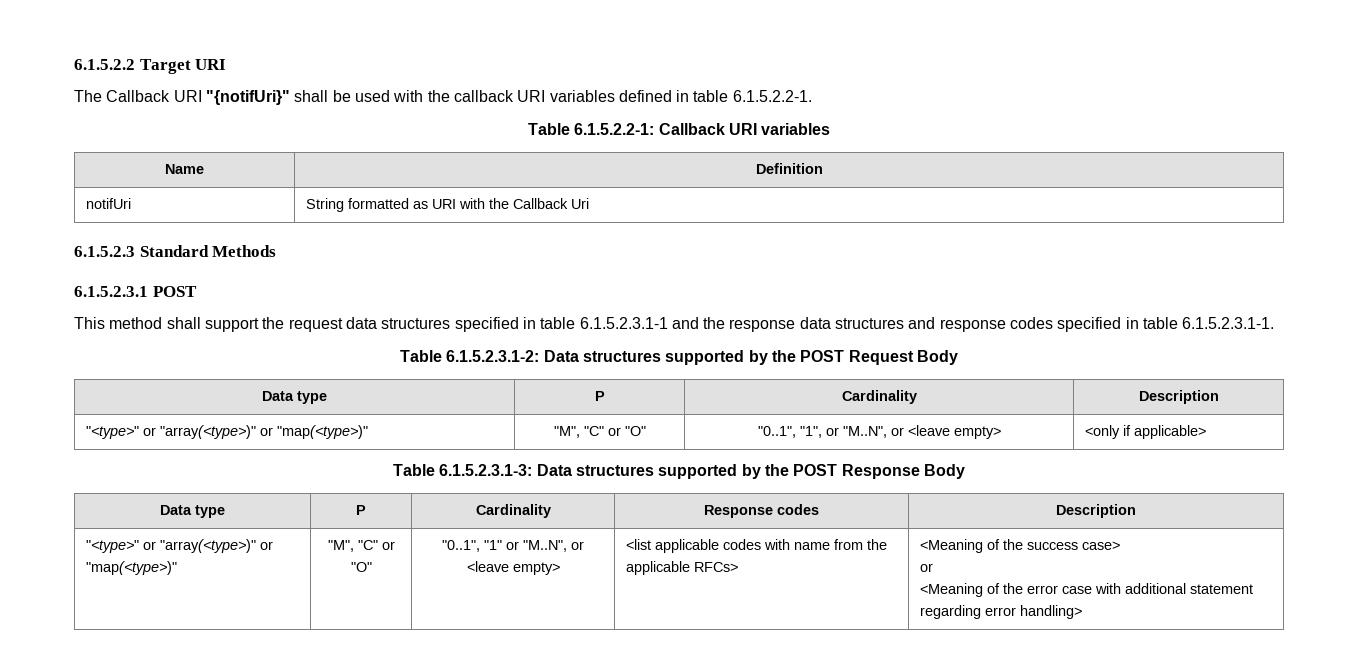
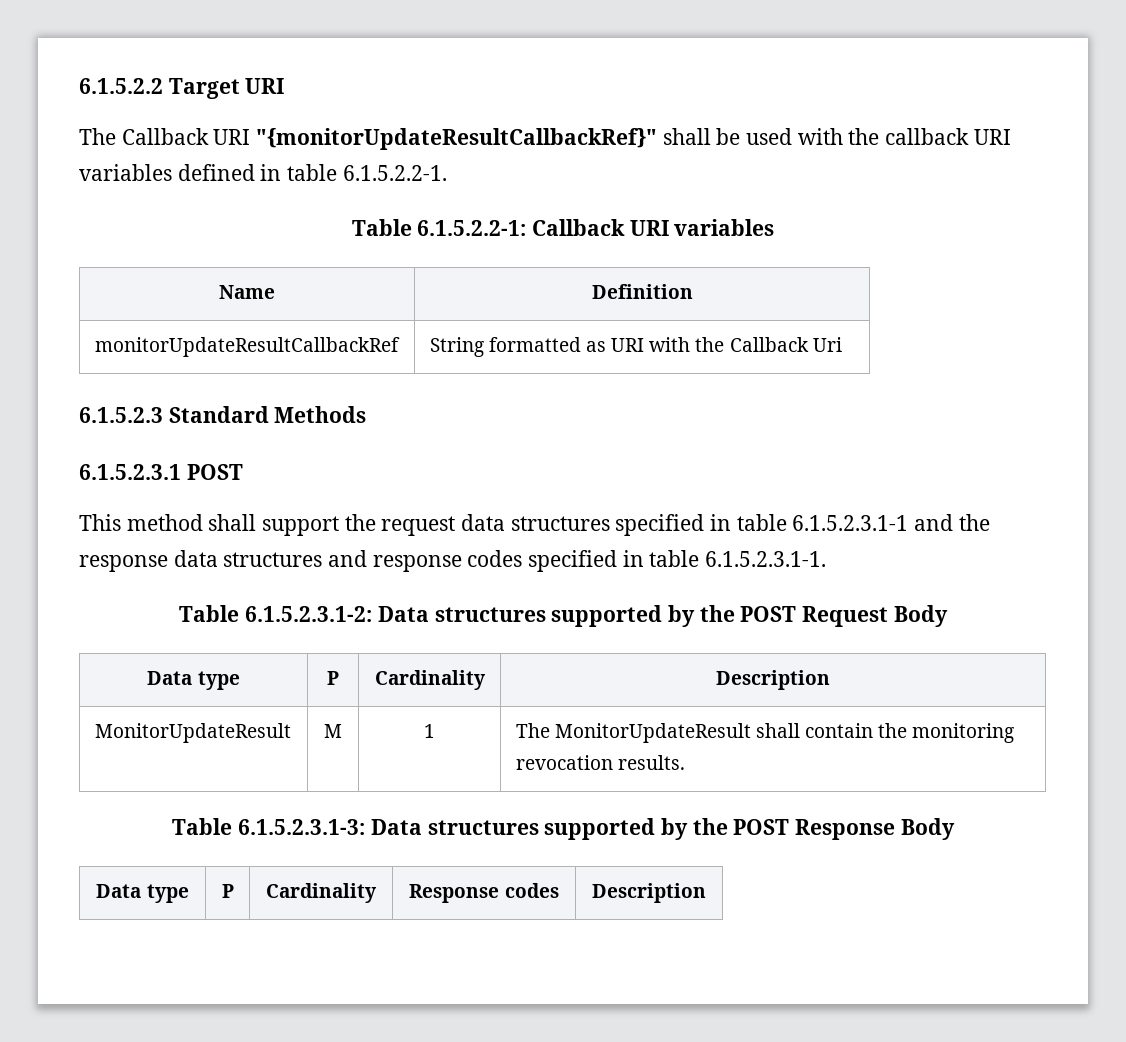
[205,90,290,105] "{notifUri}" -> [256,128,658,150] "{monitorUpdateResultCallbackRef}"
[86,198,132,209] notifUri -> [94,337,400,357] monitorUpdateResultCallbackRef
[86,425,369,439] [553,426,646,438] [757,425,1001,439] [1085,425,1207,439] "<type>" or "array(<type>)" or "map(<type>)" | "M", "C" or "O" | "0..1", "1", or "M..N", or <leave empty> | <only if applicable> -> [94,723,291,743] [324,724,342,738] [424,724,435,738] [515,723,1015,743] [515,755,685,770] MonitorUpdateResult | M | 1 | The MonitorUpdateResult shall contain the monitoring revocation results.
[86,539,274,553] [86,561,178,575] [327,540,395,552] [350,562,372,572] [442,540,584,552] [466,561,560,575] [626,539,888,553] [626,561,739,575] [920,539,1121,553] [920,563,934,572] [920,583,1254,597] [920,605,1083,619] // "<type>" or "array(<type>)" or "map(<type>)" | "M", "C" or "O" | "0..1", "1" or "M..N", or <leave empty> | <list applicable codes with name from the applicable RFCs> | <Meaning of the success case> // or // <Meaning of the error case with additional statement regarding error handling> -> (706, 893) none

